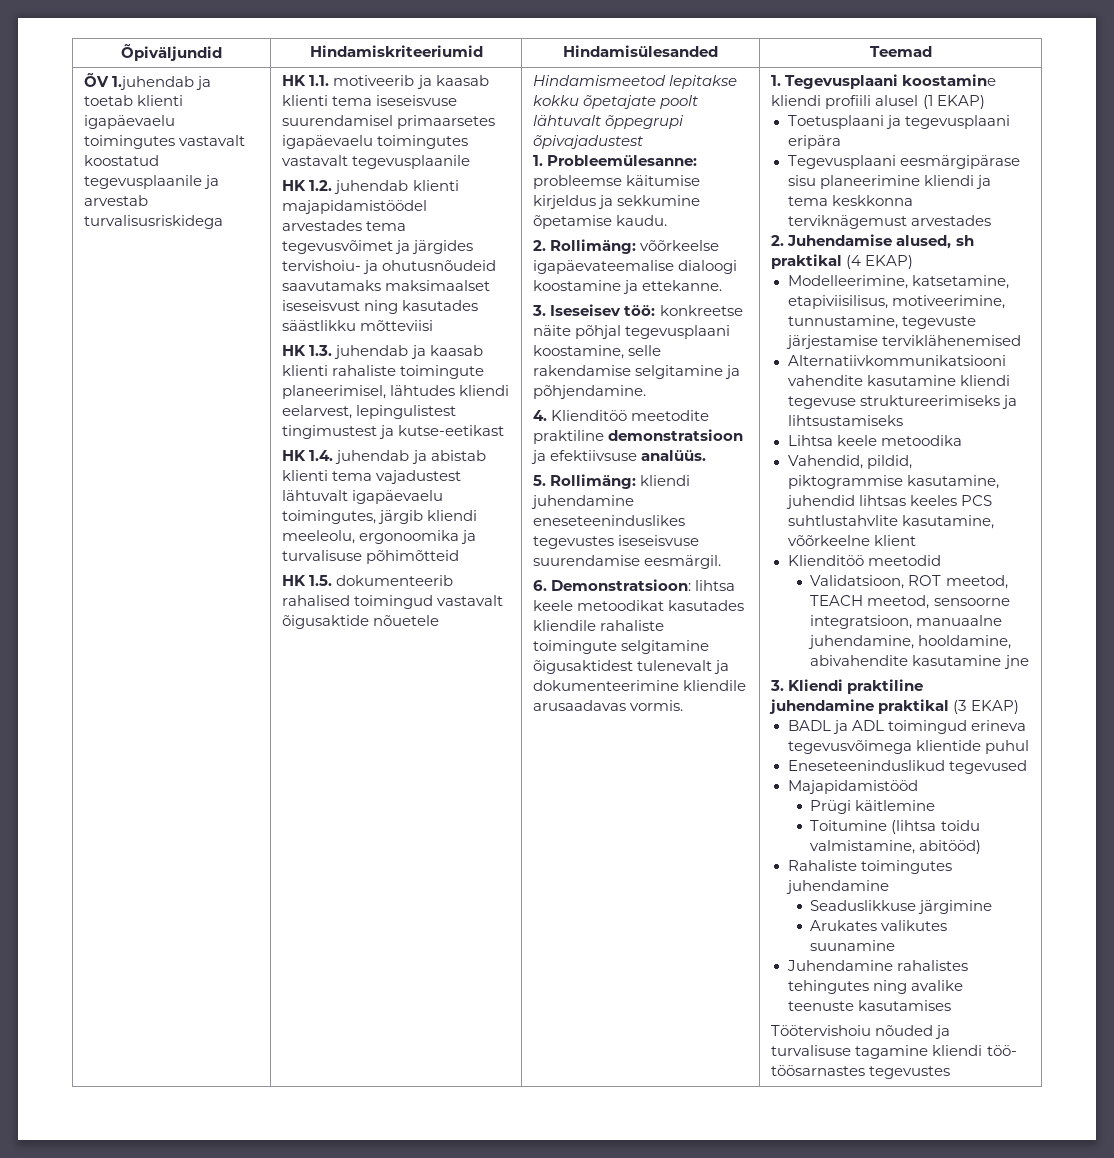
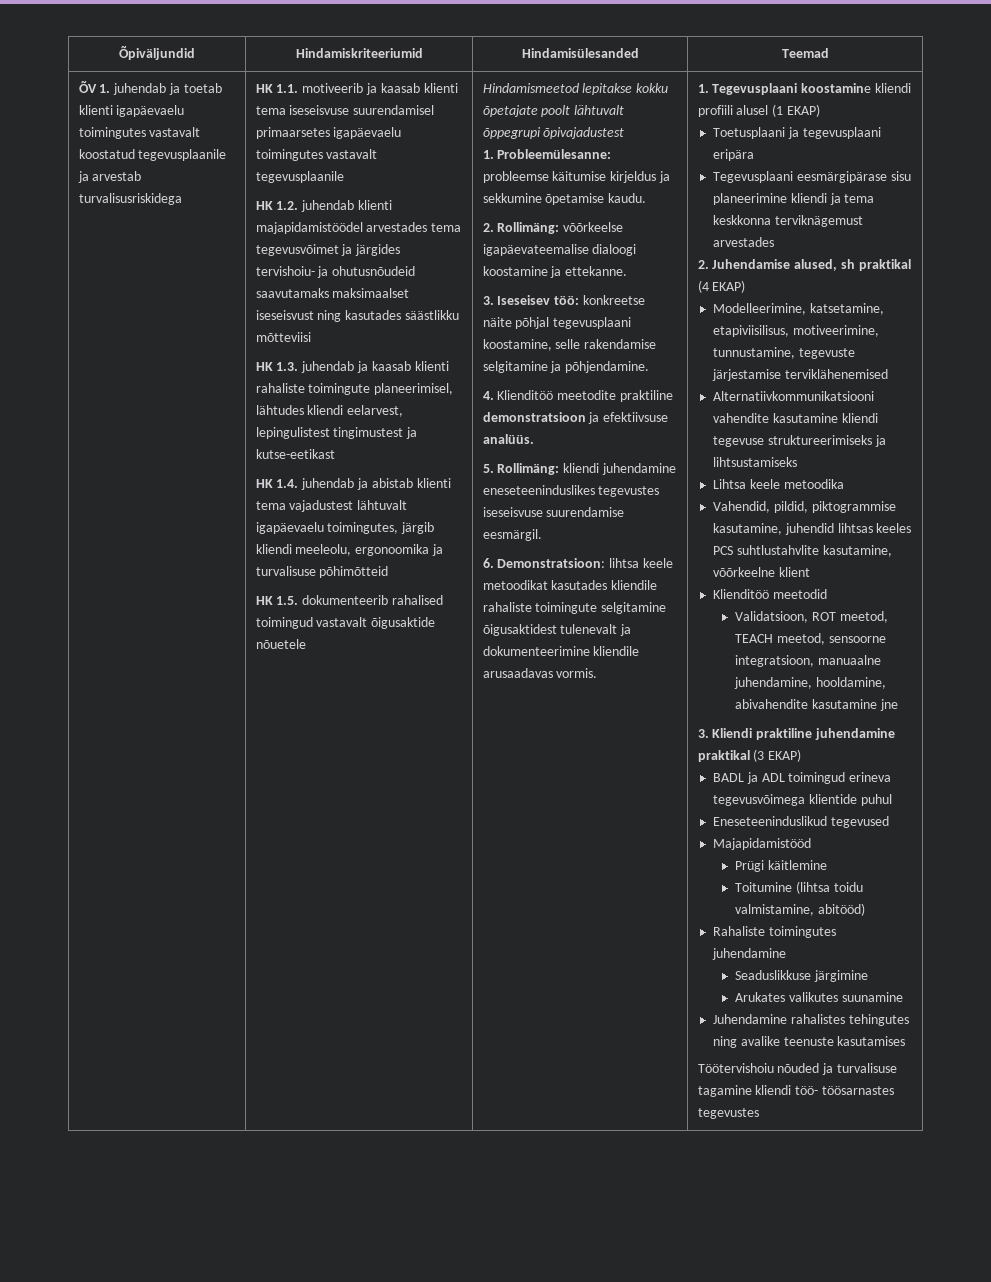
[112,76,195,90] 1.juhendab -> [99,83,167,95] 1. juhendab

